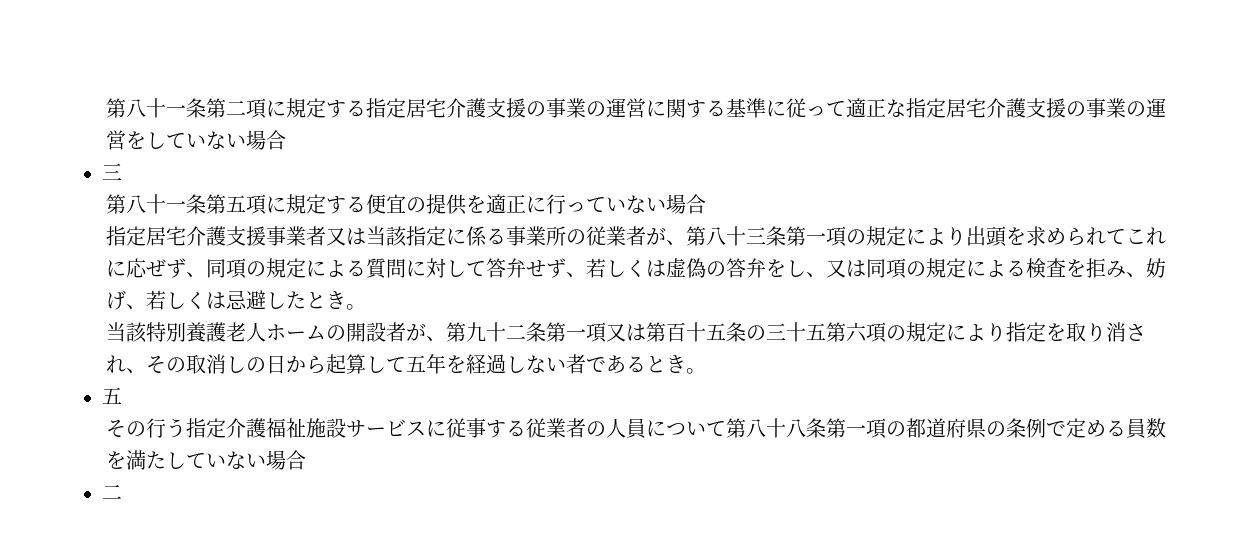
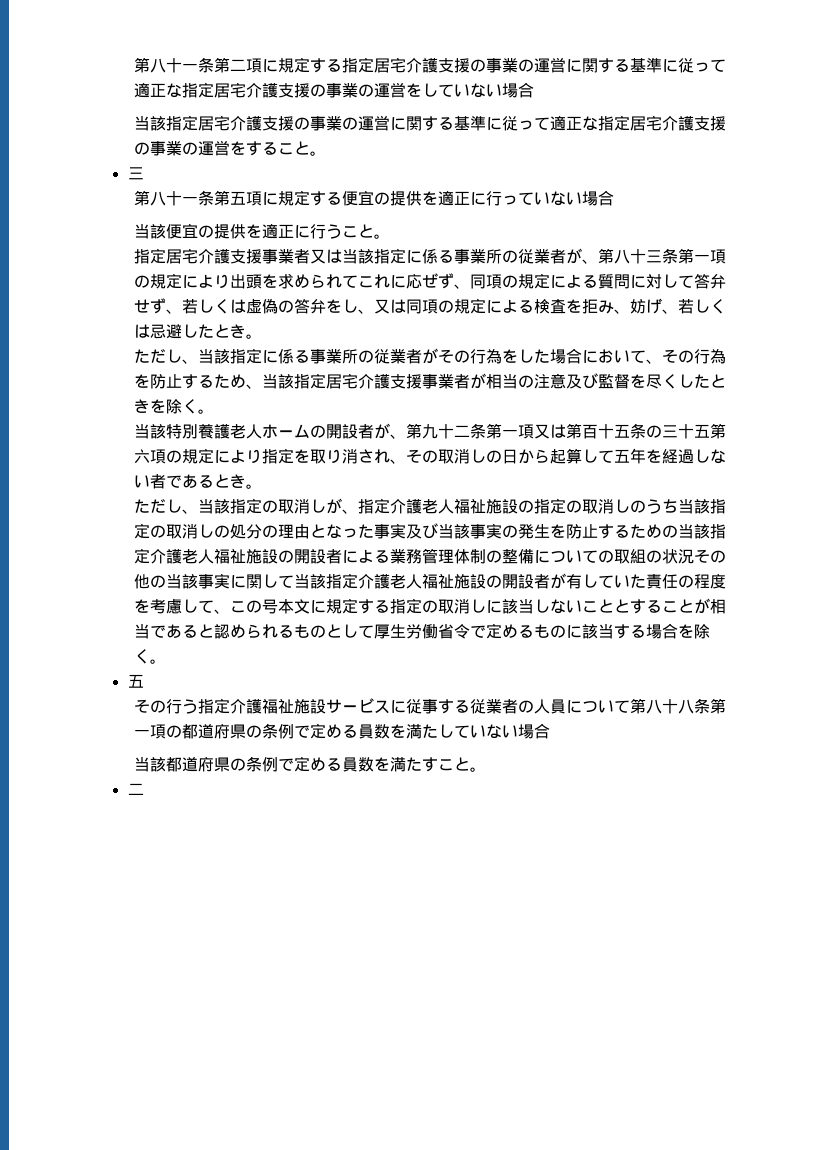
(287, 140) none -> [134,115,727,131] [134,140,327,156] // 当該指定居宅介護支援の事業の運営に関する基準に従って適正な指定居宅介護支援の事業の運営をすること。
(707, 204) none -> [134,223,391,239] // 当該便宜の提供を適正に行うこと。
(367, 307) none -> [134,348,727,364] [134,373,727,389] [134,399,215,414] // ただし、当該指定に係る事業所の従業者がその行為をした場合において、その行為を防止するため、当該指定居宅介護支援事業者が相当の注意及び監督を尽くしたときを除く。
(707, 371) none -> [134,498,727,514] [134,523,727,539] [134,548,727,564] [134,573,727,589] [134,598,727,614] [134,623,711,639] [134,649,167,664] // ただし、当該指定の取消しが、指定介護老人福祉施設の指定の取消しのうち当該指定の取消しの処分の理由となった事実及び当該事実の発生を防止するための当該指定介護老人福祉施設の開設者による業務管理体制の整備についての取組の状況その他の当該事実に関して当該指定介護老人福祉施設の開設者が有していた責任の程度を考慮して、この号本文に規定する指定の取消しに該当しないこととすることが相当であると認められるものとして厚生労働省令で定めるものに該当する場合を除く。
(307, 460) none -> [134,756,487,772] // 当該都道府県の条例で定める員数を満たすこと。

